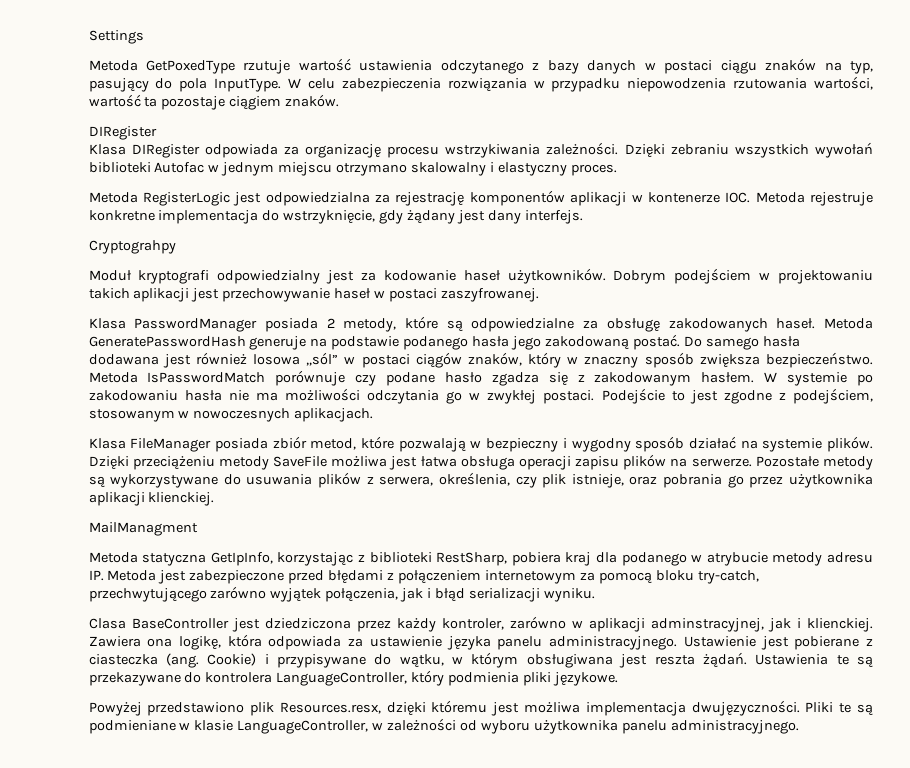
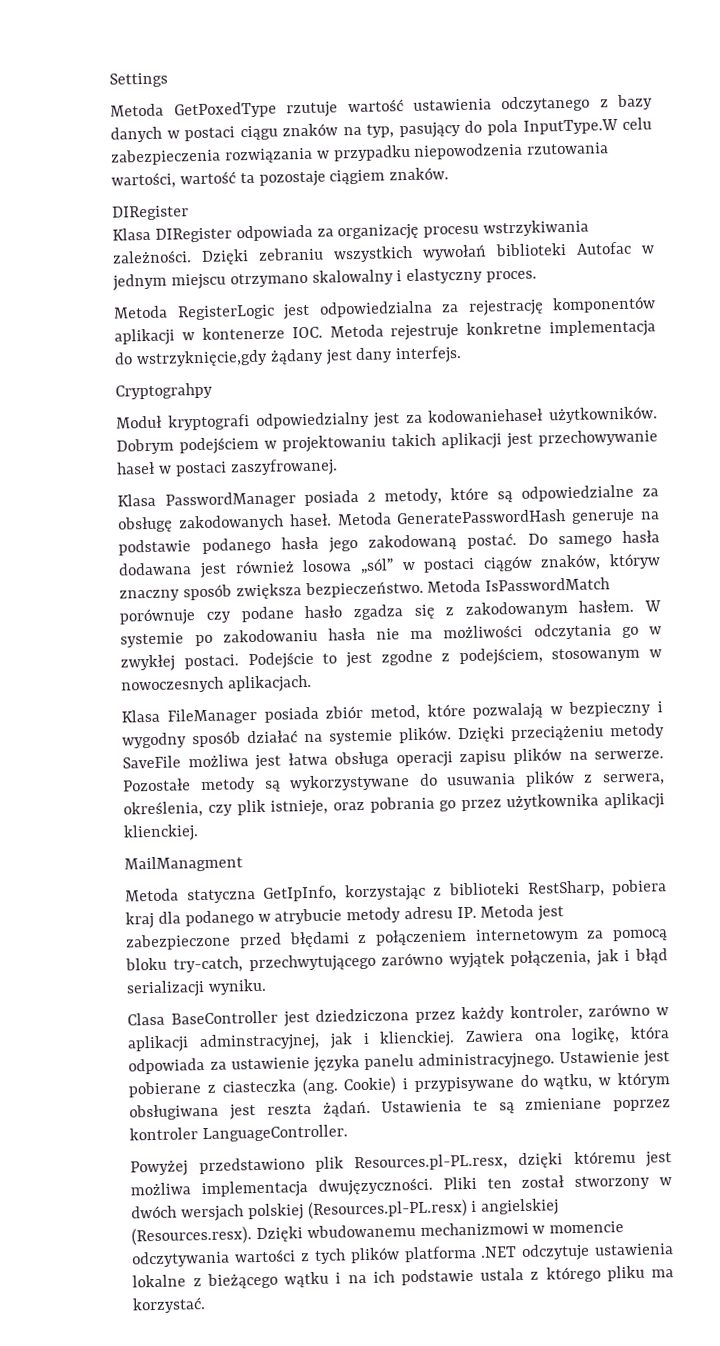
[214,78,302,92] InputType. W -> [522,119,618,135] InputType.W
[283,210,404,224] wstrzyknięcie, gdy -> [136,349,269,368] wstrzyknięcie,gdy
[383,270,500,281] kodowanie haseł -> [428,408,544,423] kodowaniehaseł
[528,352,579,368] który w -> [609,553,661,570] któryw
[88,670,618,686] przekazywane do kontrolera LanguageController, który podmienia pliki językowe. -> [525,1097,671,1112] [129,1124,349,1143] zmieniane poprzez kontroler LanguageController.
[279,702,381,714] Resources.resx, -> [354,1153,509,1172] Resources.pl-PL.resx,
[839,703,874,715] [88,718,799,734] te są podmieniane w klasie LanguageController, w zależności od wyboru użytkownika panelu administracyjnego. -> [486,1175,672,1191] [131,1198,560,1222] [131,1221,625,1246] [131,1243,674,1268] [132,1265,674,1290] [132,1297,207,1314] ten został stworzony w dwóch wersjach polskiej (Resources.pl-PL.resx) i angielskiej (Resources.resx). Dzięki wbudowanemu mechanizmowi w momencie odczytywania wartości z tych plików platforma .NET odczytuje ustawienia lokalne z bieżącego wątku i na ich podstawie ustala z którego pliku ma korzystać.

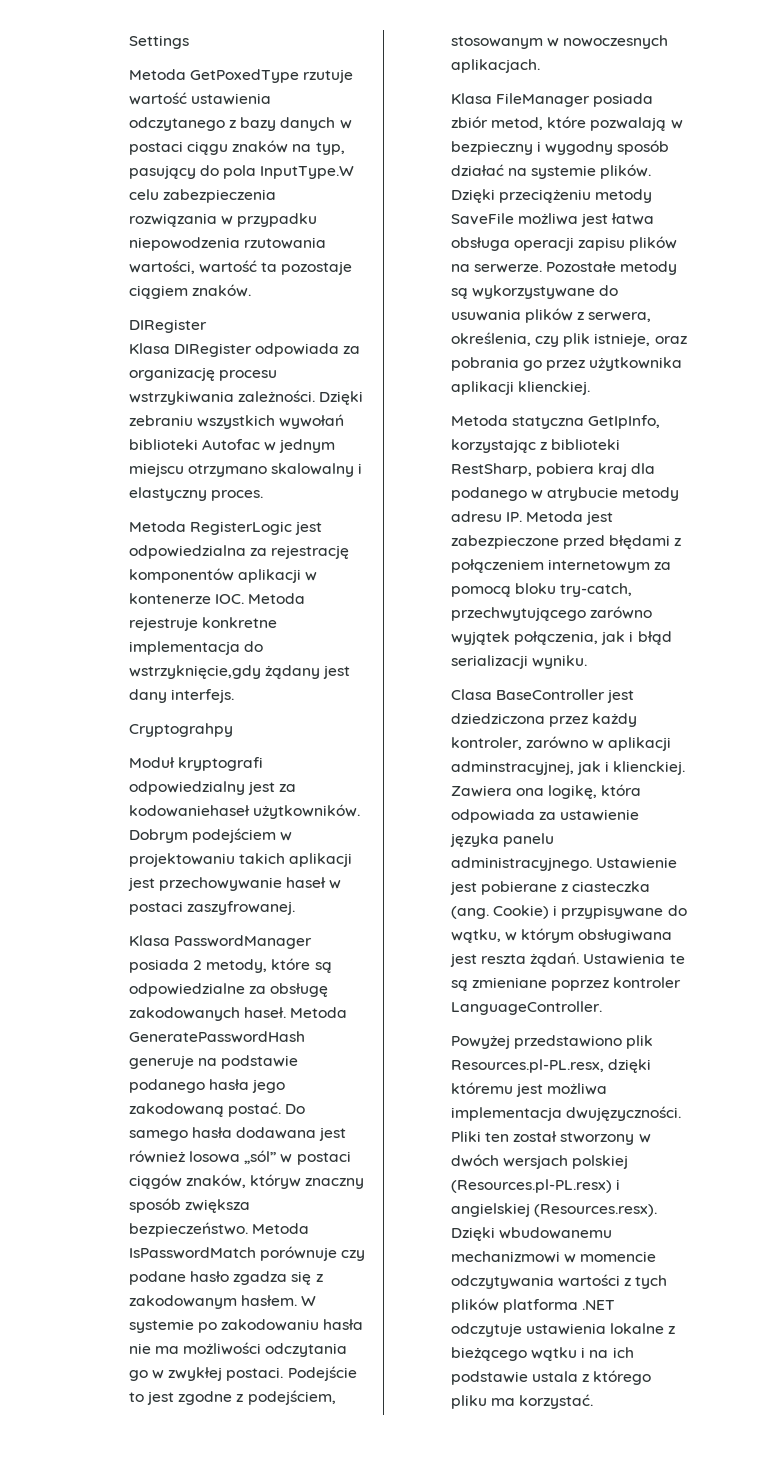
[124,855,244,873] // MailManagment -> (590, 388) none

